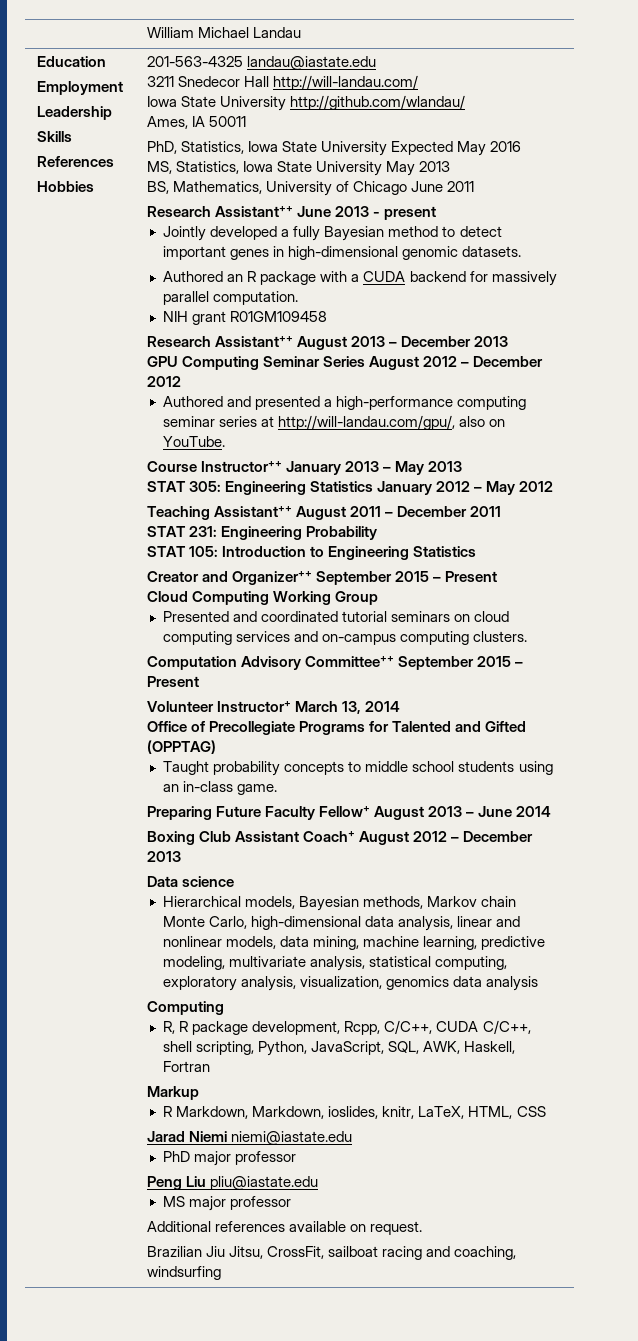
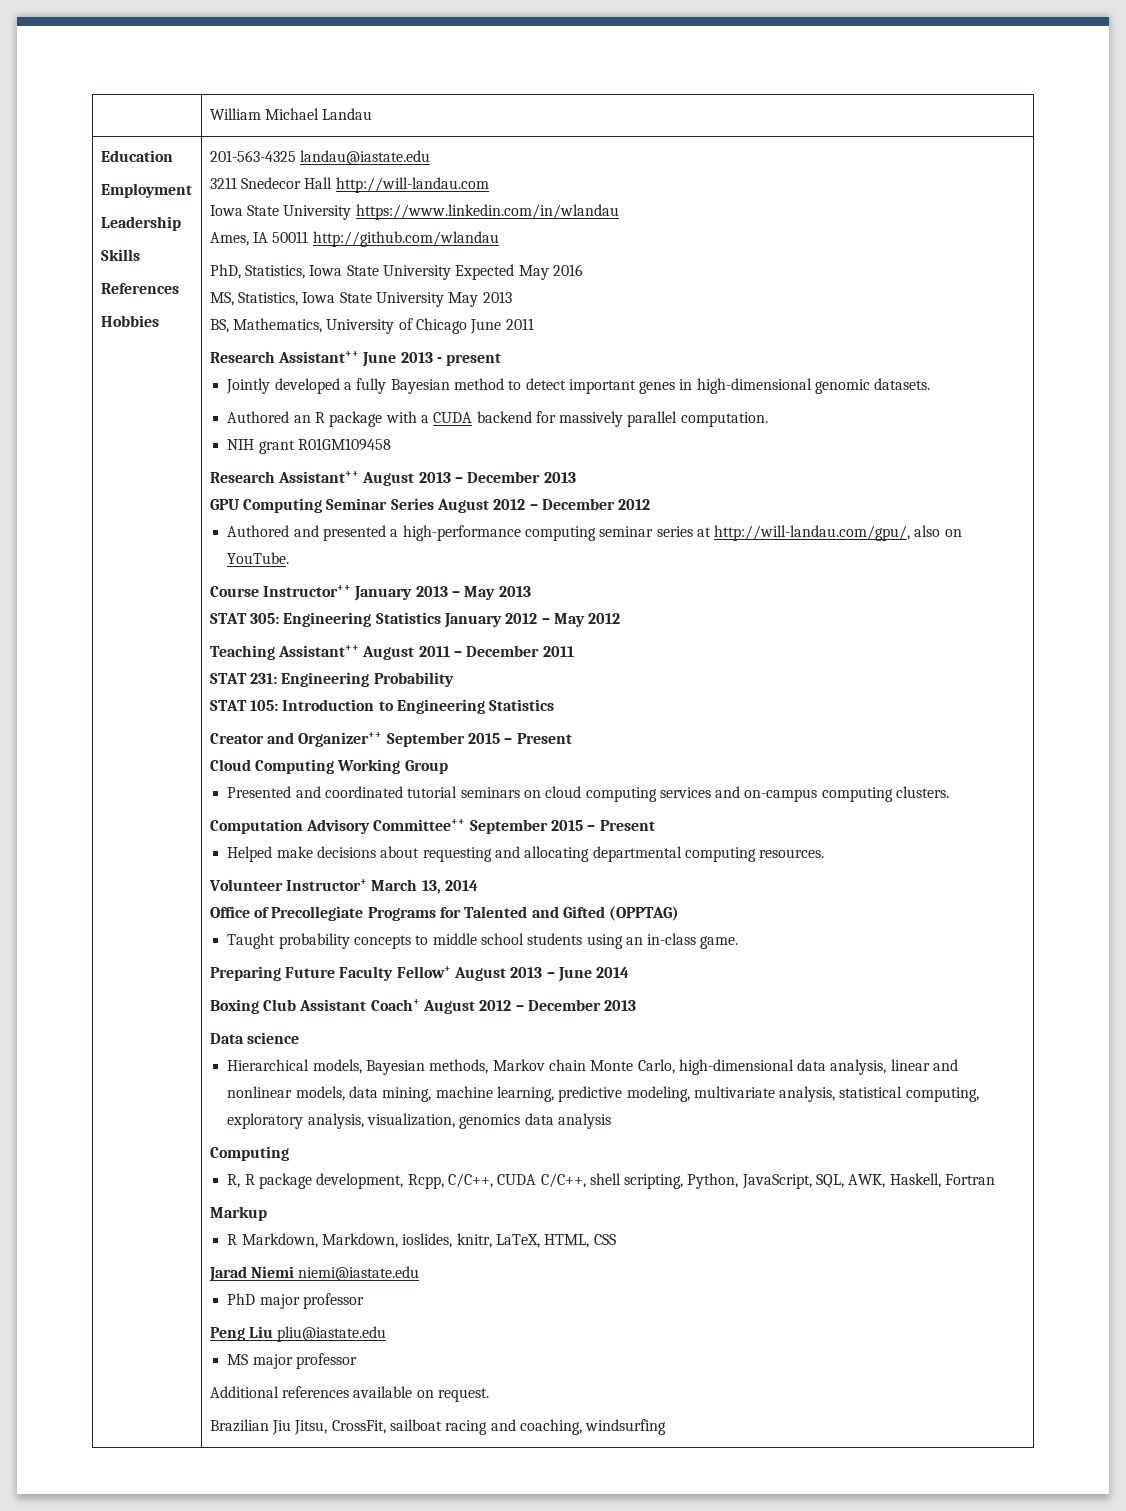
[272,75,418,90] [146,95,465,111] http://will-landau.com/ // Iowa State University http://github.com/wlandau/ -> [335,177,489,193] [209,204,619,220] http://will-landau.com // Iowa State University https://www.linkedin.com/in/wlandau
(246, 121) none -> [312,231,499,247] http://github.com/wlandau
(199, 681) none -> [227,846,825,862] // Helped make decisions about requesting and allocating departmental computing resources.

